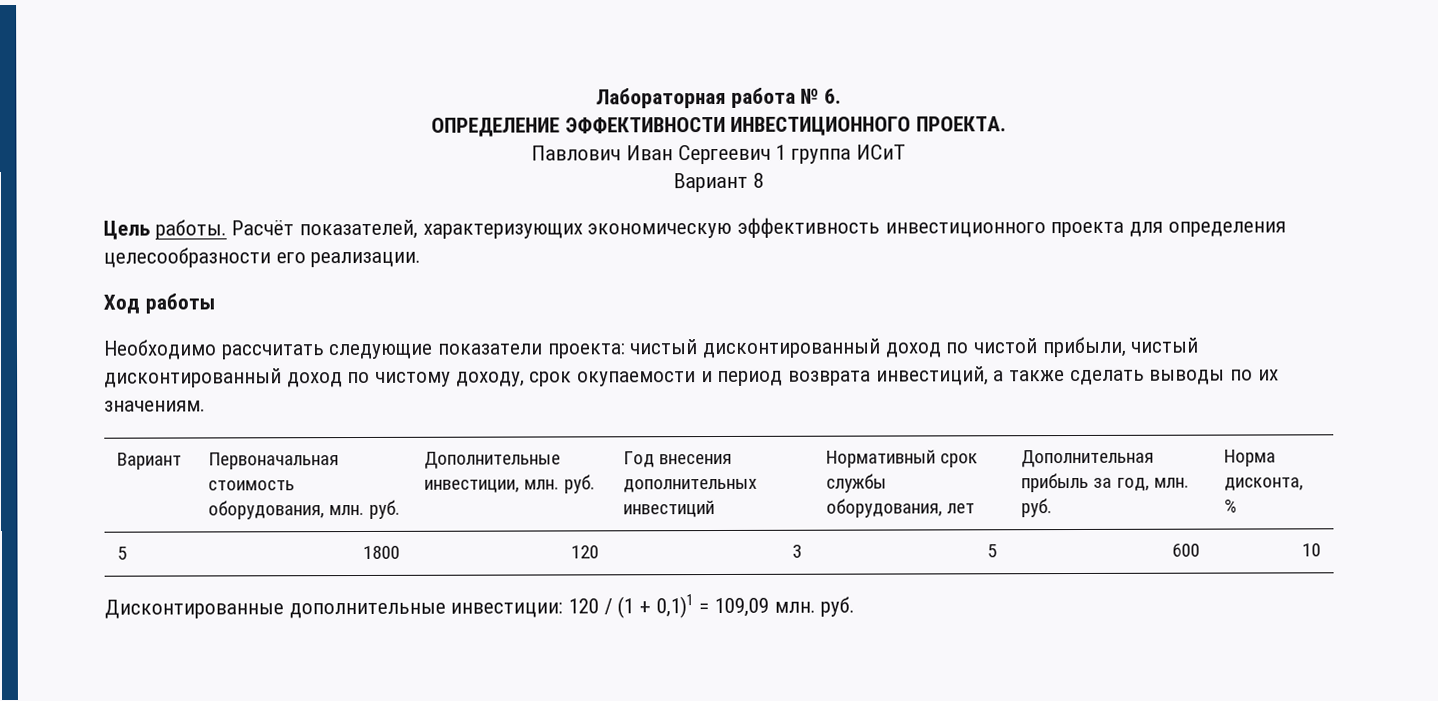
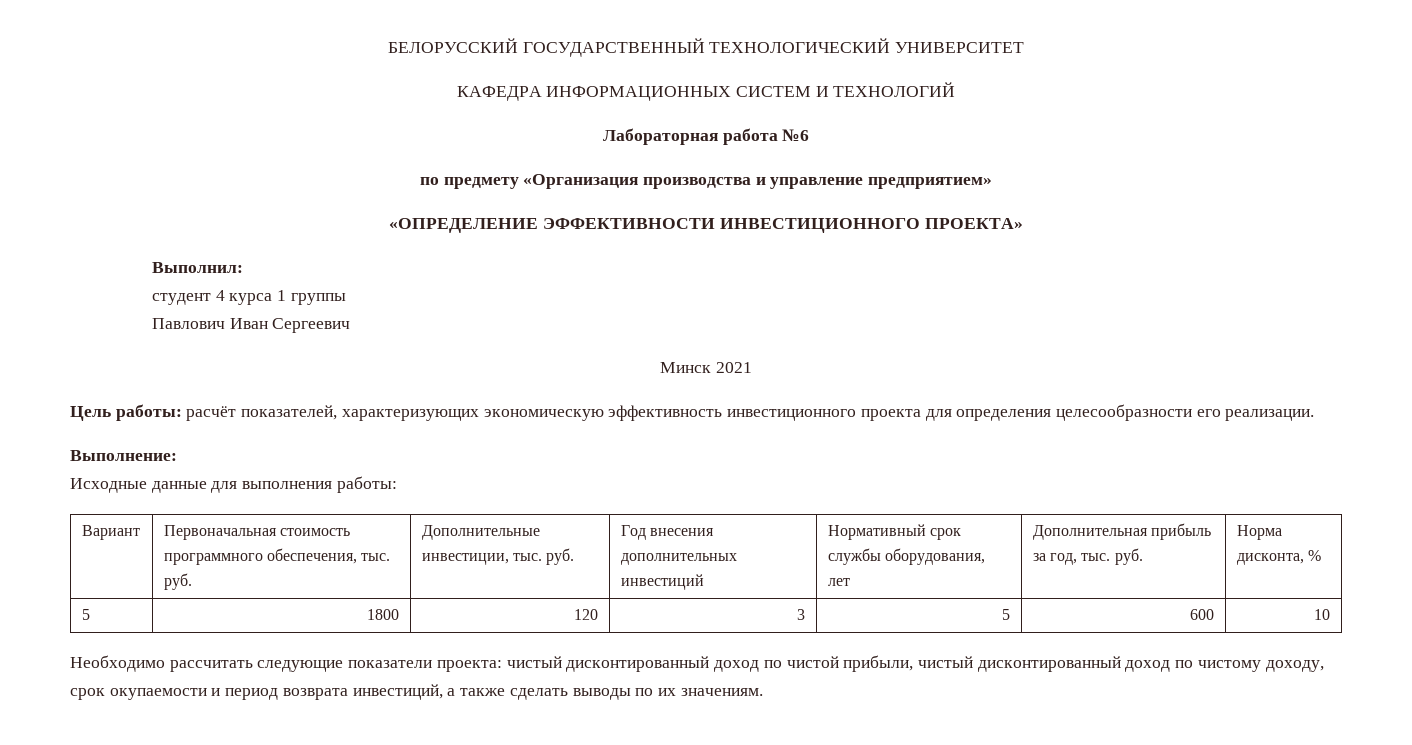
[595,87,842,109] [430,116,1007,137] [531,144,906,165] [673,172,764,193] Лабораторная работа № 6. // ОПРЕДЕЛЕНИЕ ЭФФЕКТИВНОСТИ ИНВЕСТИЦИОННОГО ПРОЕКТА. // Павлович Иван Сергеевич 1 группа ИСиТ // Вариант 8 -> [387,38,1025,57] [456,82,956,101] [602,128,810,145] [419,174,993,189] [389,218,1023,233] [151,262,243,273] [151,290,346,305] [151,318,351,333] [660,362,752,373] БЕЛОРУССКИЙ ГОСУДАРСТВЕННЫЙ ТЕХНОЛОГИЧЕСКИЙ УНИВЕРСИТЕТ // КАФЕДРА ИНФОРМАЦИОННЫХ СИСТЕМ И ТЕХНОЛОГИЙ // Лабораторная работа №6 // по предмету «Организация производства и управление предприятием» // «ОПРЕДЕЛЕНИЕ ЭФФЕКТИВНОСТИ ИНВЕСТИЦИОННОГО ПРОЕКТА» // Выполнил: // студент 4 курса 1 группы // Павлович Иван Сергеевич // Минск 2021
[154,219,295,240] работы. Расчёт -> [115,404,237,421] работы: расчёт
[103,293,215,314] Ход работы -> [70,450,177,461] [70,476,397,493] [81,525,140,540] [163,525,350,540] [163,548,391,565] [163,573,192,590] [421,525,540,540] [421,548,575,565] [620,525,714,540] [620,553,737,565] [620,574,704,590] [827,524,961,540] [827,548,985,565] [827,578,850,586] [1032,523,1211,540] [1032,548,1143,565] [1236,525,1282,540] [1236,550,1321,565] [81,609,90,620] [367,609,400,620] [574,609,599,620] [797,609,806,620] [1002,609,1011,620] [1190,609,1215,620] [1314,609,1331,620] Выполнение: // Исходные данные для выполнения работы: // Вариант | Первоначальная стоимость программного обеспечения, тыс. руб. | Дополнительные инвестиции, тыс. руб. | Год внесения дополнительных инвестиций | Нормативный срок службы оборудования, лет | Дополнительная прибыль за год, тыс. руб. | Норма дисконта, % // 5 | 1800 | 120 | 3 | 5 | 600 | 10
[117,452,183,470] [208,452,340,470] [208,480,296,491] [208,499,400,520] [424,451,562,469] [424,474,595,494] [623,451,733,468] [623,478,758,493] [623,500,716,518] [826,449,979,468] [826,473,888,493] [826,498,976,518] [1021,449,1155,468] [1021,472,1189,493] [1021,498,1053,518] [1224,449,1277,467] [1224,477,1305,491] [1224,499,1238,513] [117,546,128,560] [362,545,400,559] [570,545,599,559] [791,544,802,558] [986,544,997,558] [1171,543,1200,557] [1301,543,1321,557] [104,594,856,619] // Вариант | Первоначальная стоимость оборудования, млн. руб. | Дополнительные инвестиции, млн. руб. | Год внесения дополнительных инвестиций | Нормативный срок службы оборудования, лет | Дополнительная прибыль за год, млн. руб. | Норма дисконта, % // 5 | 1800 | 120 | 3 | 5 | 600 | 10 // Дисконтированные дополнительные инвестиции: 120 / (1 + 0,1)1 = 109,09 млн. руб. -> (763, 692) none

